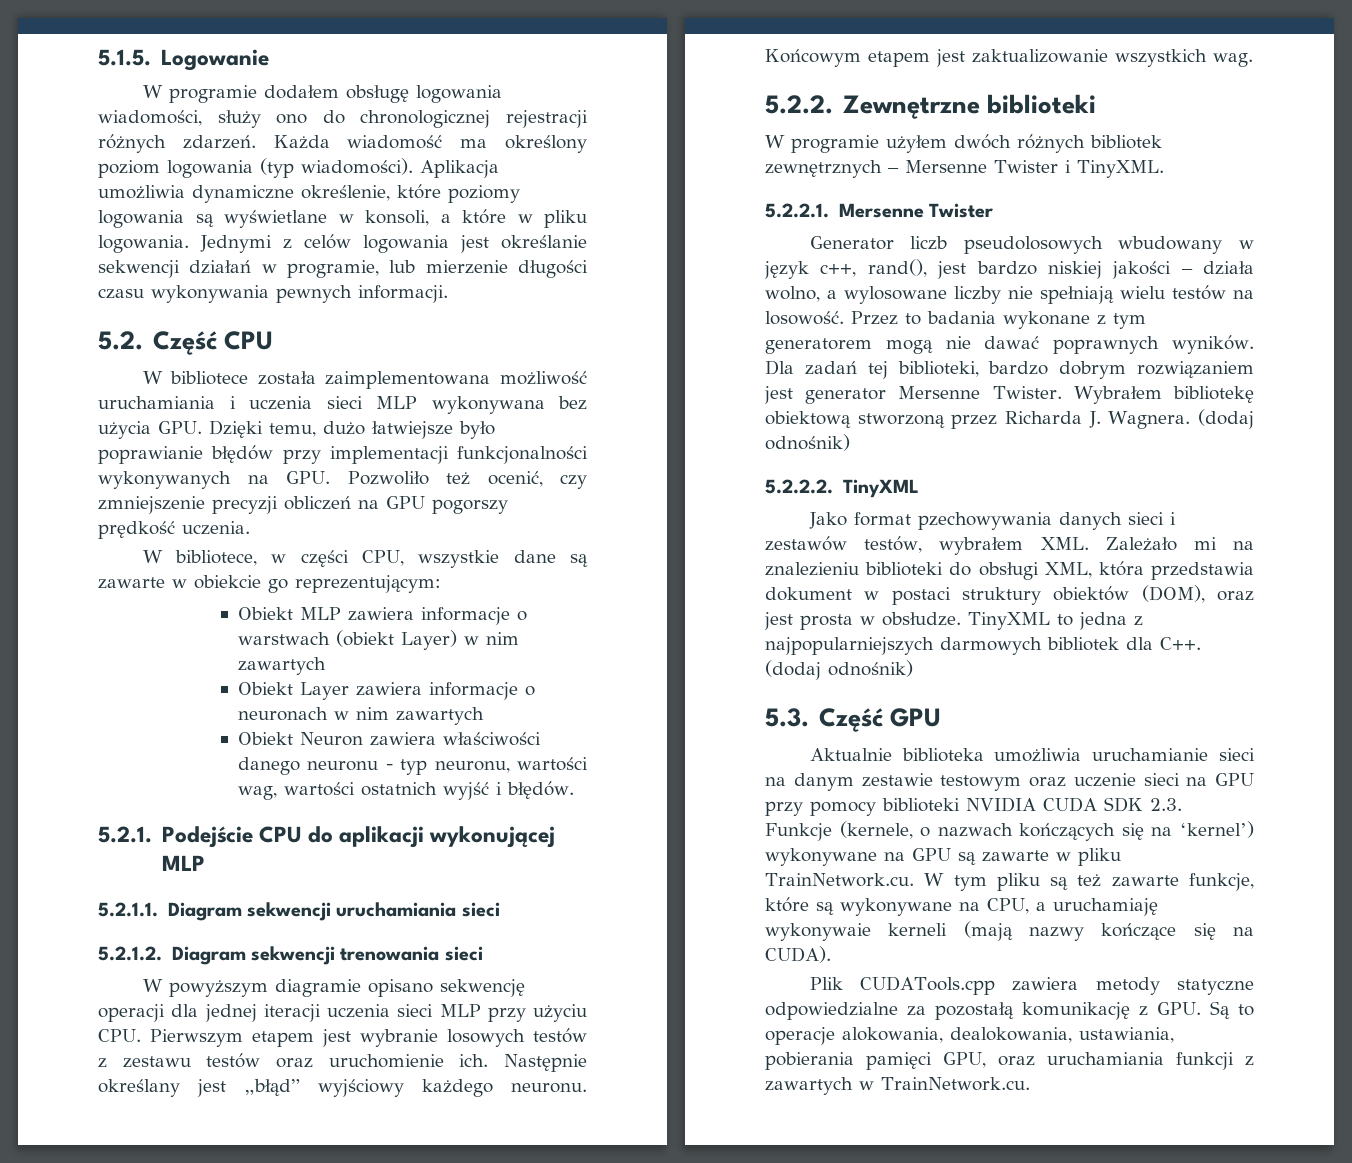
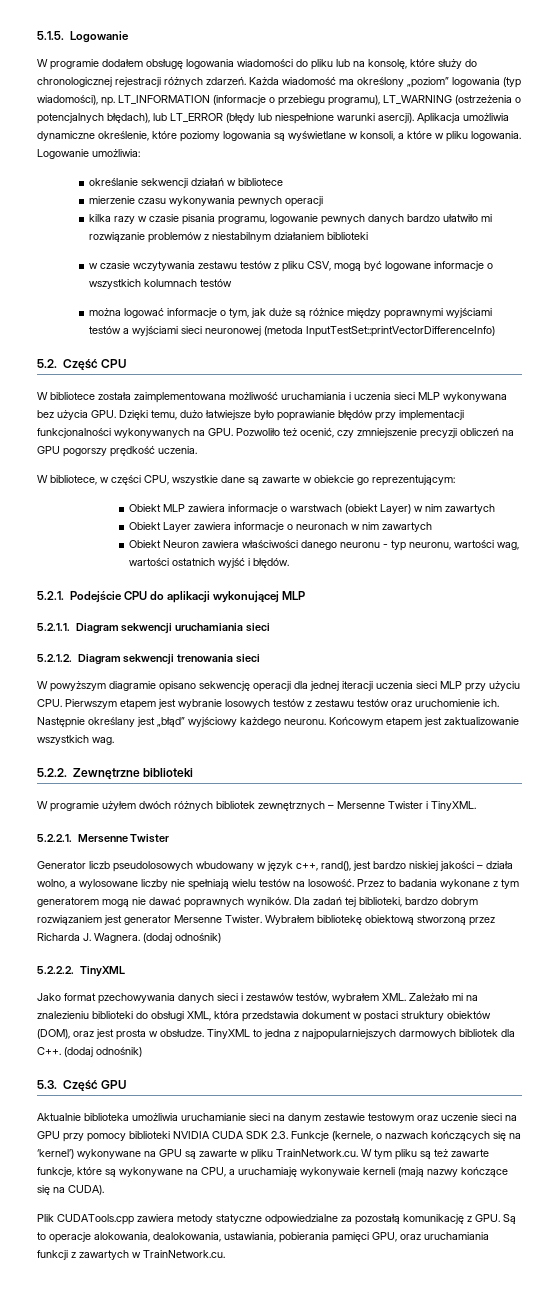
[98,110,308,128] wiadomości, służy ono -> [237,59,462,70] wiadomości do pliku lub na konsolę, które służy
[98,160,160,178] poziom -> [407,77,449,88] „poziom”
[301,158,413,175] wiadomości). -> [37,95,521,106] [37,113,414,124] wiadomości), np. LT_INFORMATION (informacje o przebiegu programu), LT_WARNING (ostrzeżenia o potencjalnych błędach), lub LT_ERROR (błędy lub niespełnione warunki asercji).
[200,234,587,253] [98,260,588,278] [98,285,448,303] Jednymi z celów logowania jest określanie sekwencji działań w programie, lub mierzenie długości czasu wykonywania pewnych informacji. -> [37,149,140,159] [89,178,284,188] [89,196,324,207] [89,214,493,225] [89,232,369,243] [89,261,494,272] [89,279,233,289] [89,308,493,319] [89,326,496,337] Logowanie umożliwia: // określanie sekwencji działań w bibliotece // mierzenie czasu wykonywania pewnych operacji // kilka razy w czasie pisania programu, logowanie pewnych danych bardzo ułatwiło mi rozwiązanie problemów z niestabilnym działaniem biblioteki // w czasie wczytywania zestawu testów z pliku CSV, mogą być logowane informacje o wszystkich kolumnach testów // można logować informacje o tym, jak duże są różnice między poprawnymi wyjściami testów a wyjściami sieci neuronowej (metoda InputTestSet::printVectorDifferenceInfo)

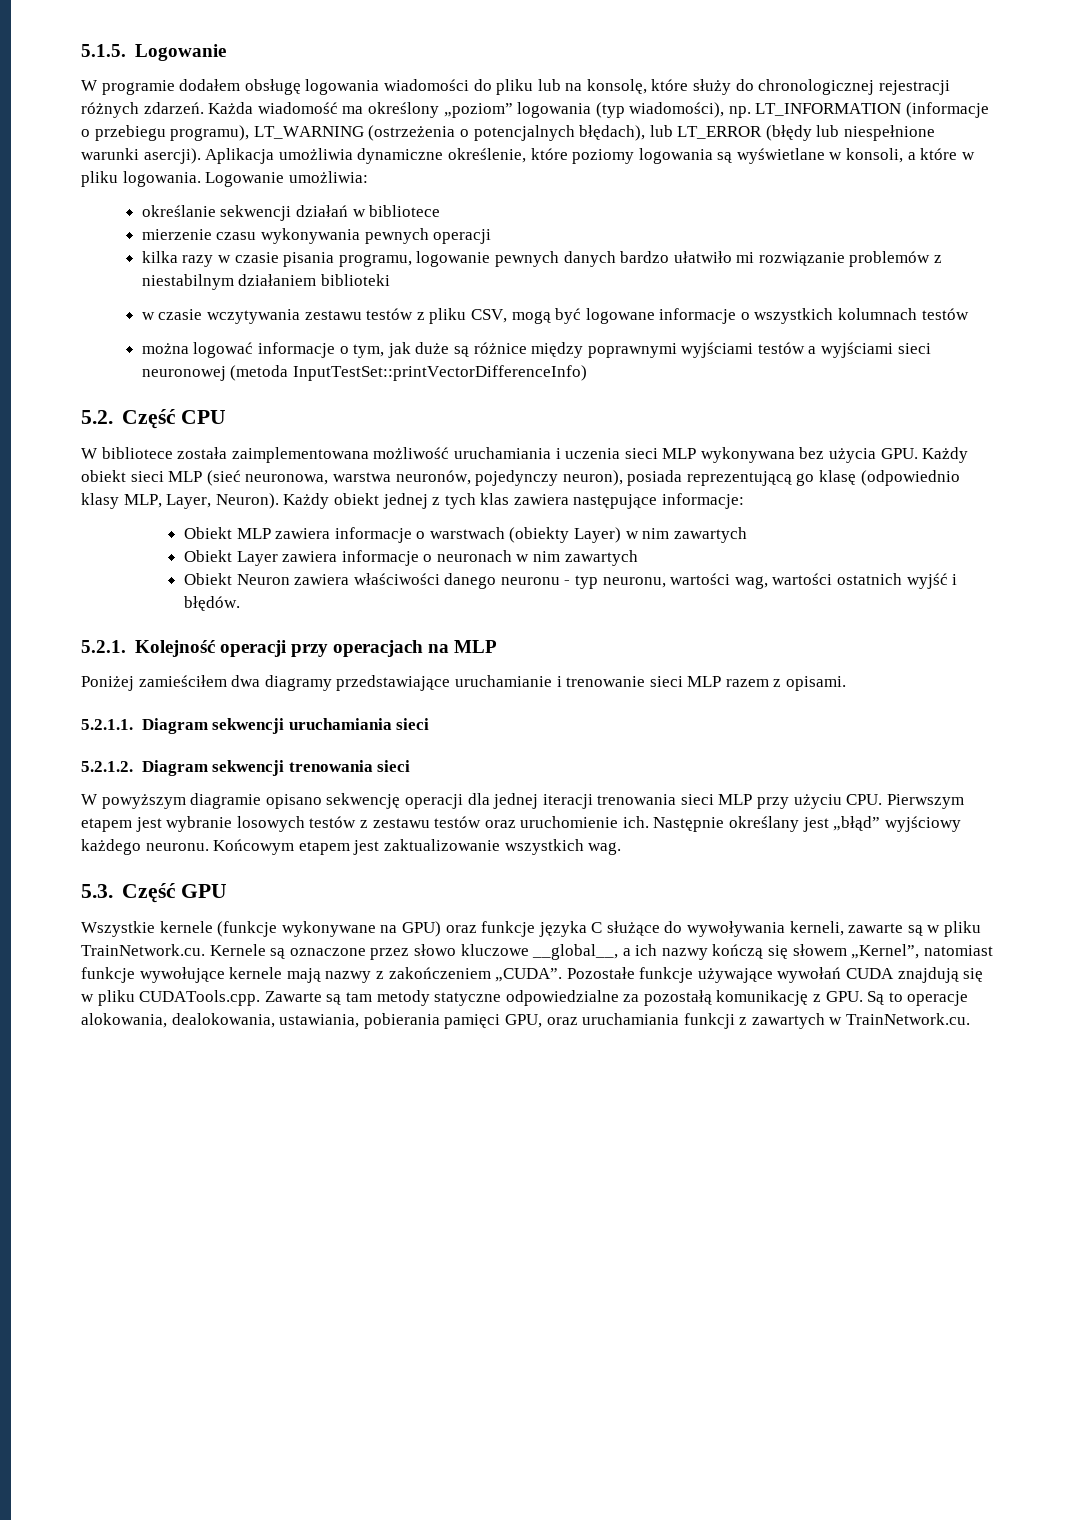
[119,410,464,421] [37,428,514,439] [37,446,197,457] [37,475,455,486] Dzięki temu, dużo łatwiejsze było poprawianie błędów przy implementacji funkcjonalności wykonywanych na GPU. Pozwoliło też ocenić, czy zmniejszenie precyzji obliczeń na GPU pogorszy prędkość uczenia. // W bibliotece, w części CPU, wszystkie dane są zawarte w obiekcie go reprezentującym: -> [922,447,969,463] [81,470,960,486] [81,493,745,509] Każdy obiekt sieci MLP (sieć neuronowa, warstwa neuronów, pojedynczy neuron), posiada reprezentującą go klasę (odpowiednio klasy MLP, Layer, Neuron). Każdy obiekt jednej z tych klas zawiera następujące informacje:
[345,504,379,514] (obiekt -> [509,527,570,543] (obiekty
[69,591,306,603] Podejście CPU do aplikacji wykonującej MLP -> [134,640,498,657] [81,675,847,691] Kolejność operacji przy operacjach na MLP // Poniżej zamieściłem dwa diagramy przedstawiające uruchamianie i trenowanie sieci MLP razem z opisami.
[376,681,413,689] uczenia -> [597,794,677,805] trenowania
[37,768,193,780] [37,801,476,812] [37,834,170,843] [37,861,513,872] [37,879,519,890] [37,897,478,908] [37,915,495,926] [37,933,221,943] [37,966,125,977] [37,993,478,1004] [37,1011,491,1022] [37,1029,515,1040] [37,1047,142,1057] [37,1080,126,1092] [37,1113,517,1123] [37,1131,521,1142] [37,1149,489,1160] [37,1167,508,1177] [37,1185,104,1195] [37,1214,174,1225] 5.2.2. Zewnętrzne biblioteki // W programie użyłem dwóch różnych bibliotek zewnętrznych – Mersenne Twister i TinyXML. // 5.2.2.1. Mersenne Twister // Generator liczb pseudolosowych wbudowany w język c++, rand(), jest bardzo niskiej jakości – działa wolno, a wylosowane liczby nie spełniają wielu testów na losowość. Przez to badania wykonane z tym generatorem mogą nie dawać poprawnych wyników. Dla zadań tej biblioteki, bardzo dobrym rozwiązaniem jest generator Mersenne Twister. Wybrałem bibliotekę obiektową stworzoną przez Richarda J. Wagnera. (dodaj odnośnik) // 5.2.2.2. TinyXML // Jako format pzechowywania danych sieci i zestawów testów, wybrałem XML. Zależało mi na znalezieniu biblioteki do obsługi XML, która przedstawia dokument w postaci struktury obiektów (DOM), oraz jest prosta w obsłudze. TinyXML to jedna z najpopularniejszych darmowych bibliotek dla C++. (dodaj odnośnik) // 5.3. Część GPU // Aktualnie biblioteka umożliwia uruchamianie sieci na danym zestawie testowym oraz uczenie sieci na GPU przy pomocy biblioteki NVIDIA CUDA SDK 2.3. Funkcje (kernele, o nazwach kończących się na ‘kernel’) wykonywane na GPU są zawarte w pliku TrainNetwork.cu. W tym pliku są też zawarte funkcje, które są wykonywane na CPU, a uruchamiaję wykonywaie kerneli (mają nazwy kończące się na CUDA). // Plik CUDATools.cpp zawiera -> [81,883,228,903] [81,921,982,937] [81,944,993,960] [81,967,984,983] [81,990,372,1006] 5.3. Część GPU // Wszystkie kernele (funkcje wykonywane na GPU) oraz funkcje języka C służące do wywoływania kerneli, zawarte są w pliku TrainNetwork.cu. Kernele są oznaczone przez słowo kluczowe __global__, a ich nazwy kończą się słowem „Kernel”, natomiast funkcje wywołujące kernele mają nazwy z zakończeniem „CUDA”. Pozostałe funkcje używające wywołań CUDA znajdują się w pliku CUDATools.cpp. Zawarte są tam

